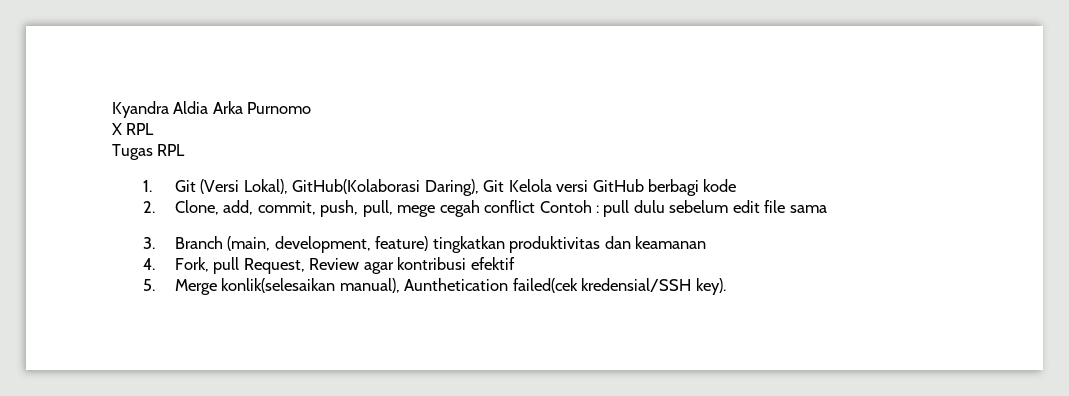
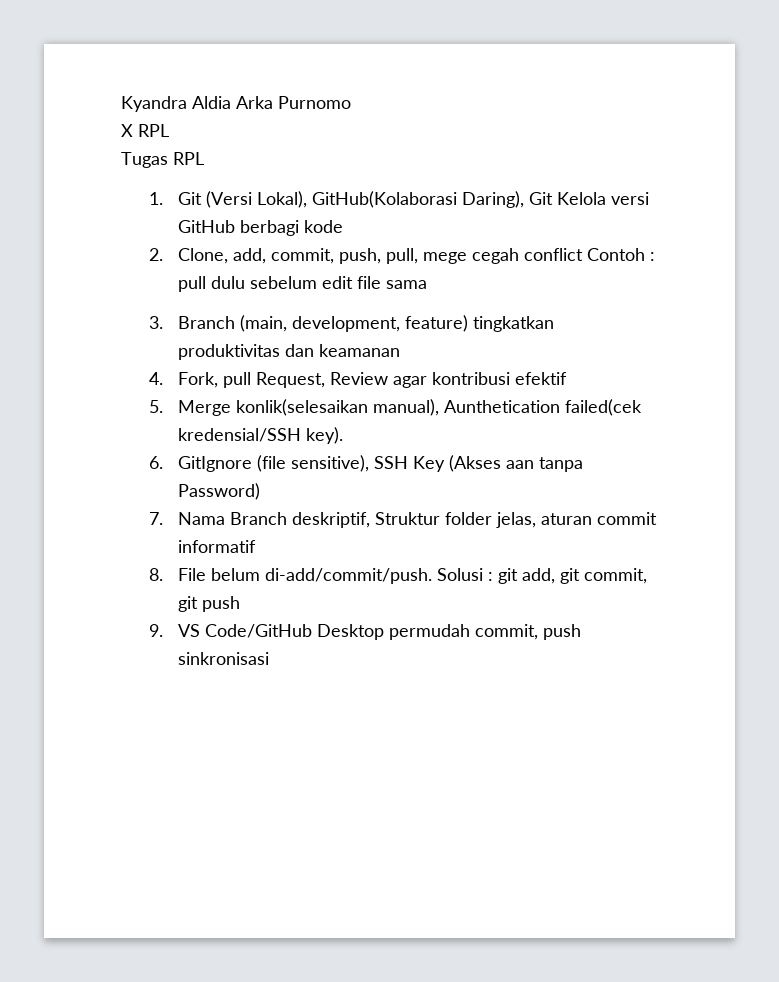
(726, 286) none -> [149,455,583,472] [177,483,260,500] [149,512,657,528] [177,540,256,553] [149,568,647,584] [177,596,240,612] [149,624,581,640] [177,652,269,665] // 6. GitIgnore (file sensitive), SSH Key (Akses aan tanpa Password) // 7. Nama Branch deskriptif, Struktur folder jelas, aturan commit informatif // 8. File belum di-add/commit/push. Solusi : git add, git commit, git push // 9. VS Code/GitHub Desktop permudah commit, push sinkronisasi

